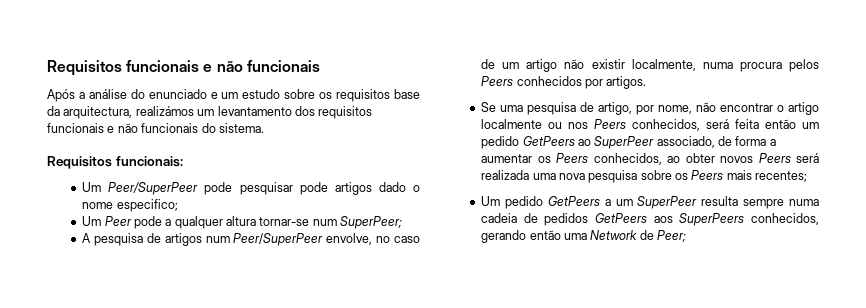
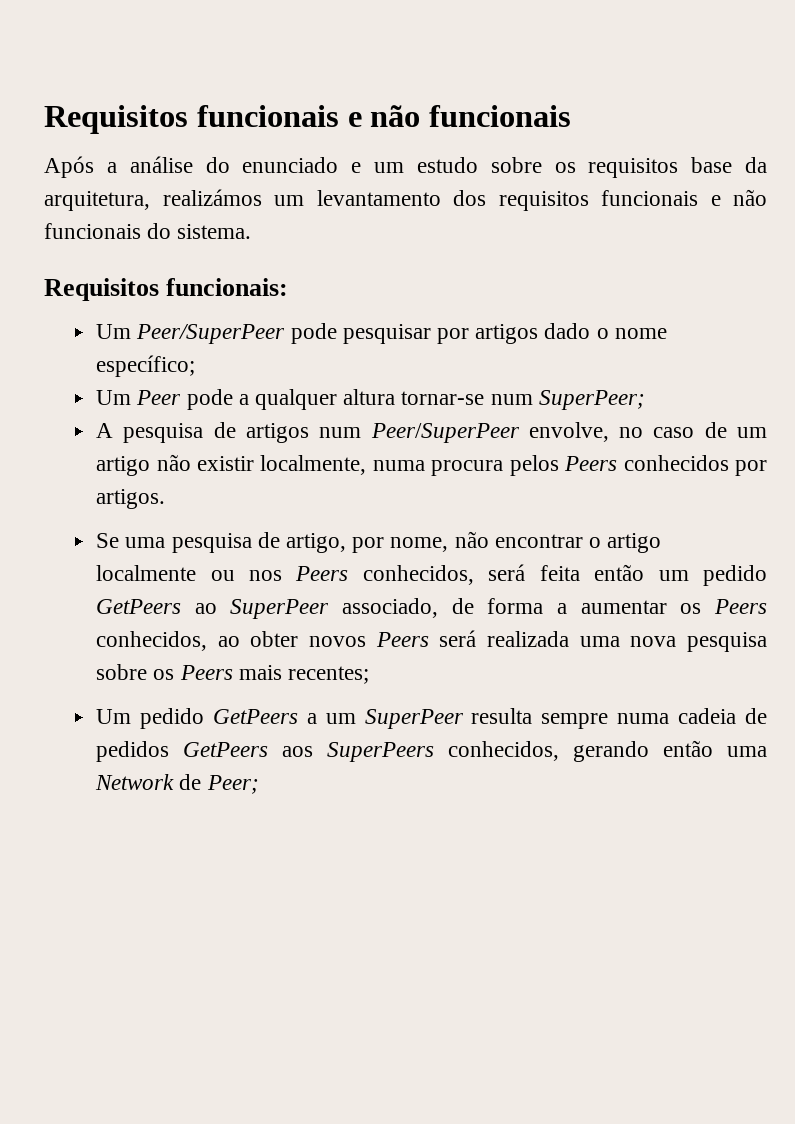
[63,106,133,119] arquitectura, -> [44,191,150,211] arquitetura,
[299,182,328,195] pode -> [436,328,469,344] por
[116,199,178,212] especifico; -> [96,355,196,377] específico;

